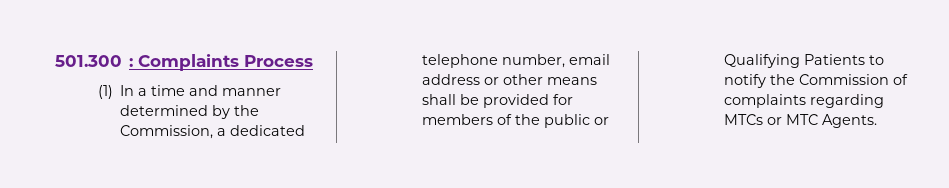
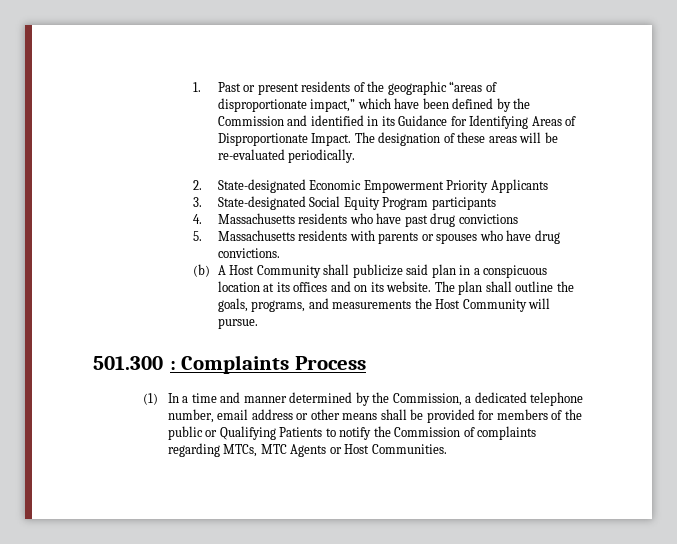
(55, 61) none -> [192,81,497,95] [217,98,531,112] [217,115,577,129] [217,132,558,146] [217,149,356,163] [192,179,548,193] [192,196,496,210] [192,213,518,227] [192,230,560,244] [217,248,280,258] [192,264,548,278] [217,281,574,295] [217,298,551,312] [217,318,258,329] 1. Past or present residents of the geographic “areas of disproportionate impact,” which have been defined by the Commission and identified in its Guidance for Identifying Areas of Disproportionate Impact. The designation of these areas will be re-evaluated periodically. // 2. State-designated Economic Empowerment Priority Applicants // 3. State-designated Social Equity Program participants // 4. Massachusetts residents who have past drug convictions // 5. Massachusetts residents with parents or spouses who have drug convictions. // (b) A Host Community shall publicize said plan in a conspicuous location at its offices and on its website. The plan shall outline the goals, programs, and measurements the Host Community will pursue. //
[723,114,877,128] MTCs or MTC Agents. -> [223,444,447,457] MTCs, MTC Agents or Host Communities.

